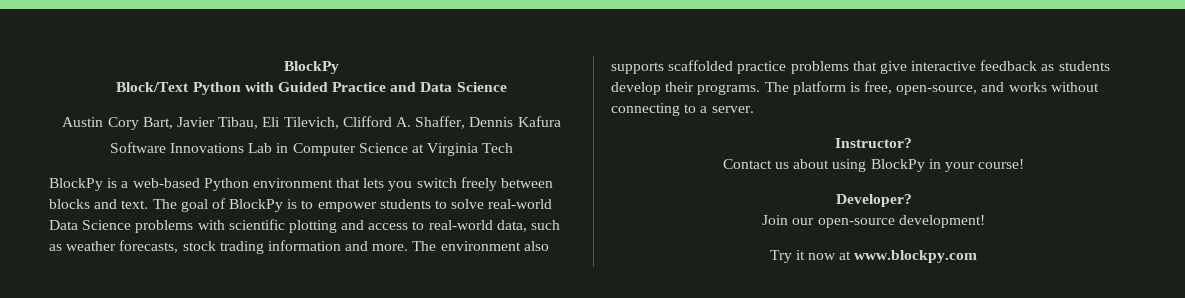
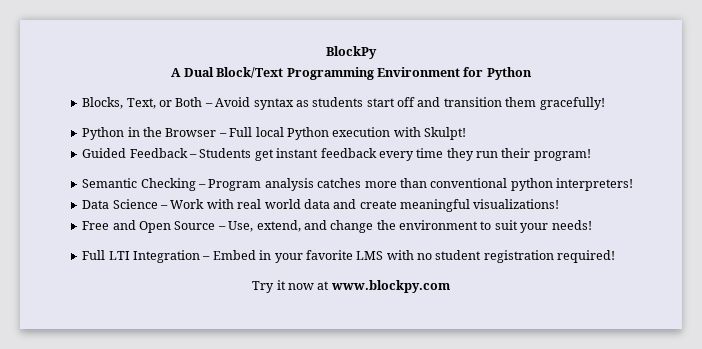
[116,82,507,95] [62,116,561,130] [109,142,514,156] [49,177,554,191] [49,198,553,212] [49,219,561,233] [49,240,549,254] [611,60,1110,74] [611,81,1099,95] [611,103,754,116] [835,138,912,148] [722,159,1025,172] [835,194,912,207] [762,215,985,228] Block/Text Python with Guided Practice and Data Science // Austin Cory Bart, Javier Tibau, Eli Tilevich, Clifford A. Shaffer, Dennis Kafura // Software Innovations Lab in Computer Science at Virginia Tech // BlockPy is a web-based Python environment that lets you switch freely between blocks and text. The goal of BlockPy is to empower students to solve real-world Data Science problems with scientific plotting and access to real-world data, such as weather forecasts, stock trading information and more. The environment also supports scaffolded practice problems that give interactive feedback as students develop their programs. The platform is free, open-source, and works without connecting to a server. // Instructor? // Contact us about using BlockPy in your course! // Developer? // Join our open-source development! -> [171,67,532,80] [82,97,605,110] [82,127,467,140] [82,148,591,161] [82,178,634,191] [82,199,560,212] [82,220,592,233] [82,250,616,263] A Dual Block/Text Programming Environment for Python // Blocks, Text, or Both – Avoid syntax as students start off and transition them gracefully! // Python in the Browser – Full local Python execution with Skulpt! // Guided Feedback – Students get instant feedback every time they run their program! // Semantic Checking – Program analysis catches more than conventional python interpreters! // Data Science – Work with real world data and create meaningful visualizations! // Free and Open Source – Use, extend, and change the environment to suit your needs! // Full LTI Integration – Embed in your favorite LMS with no student registration required!

